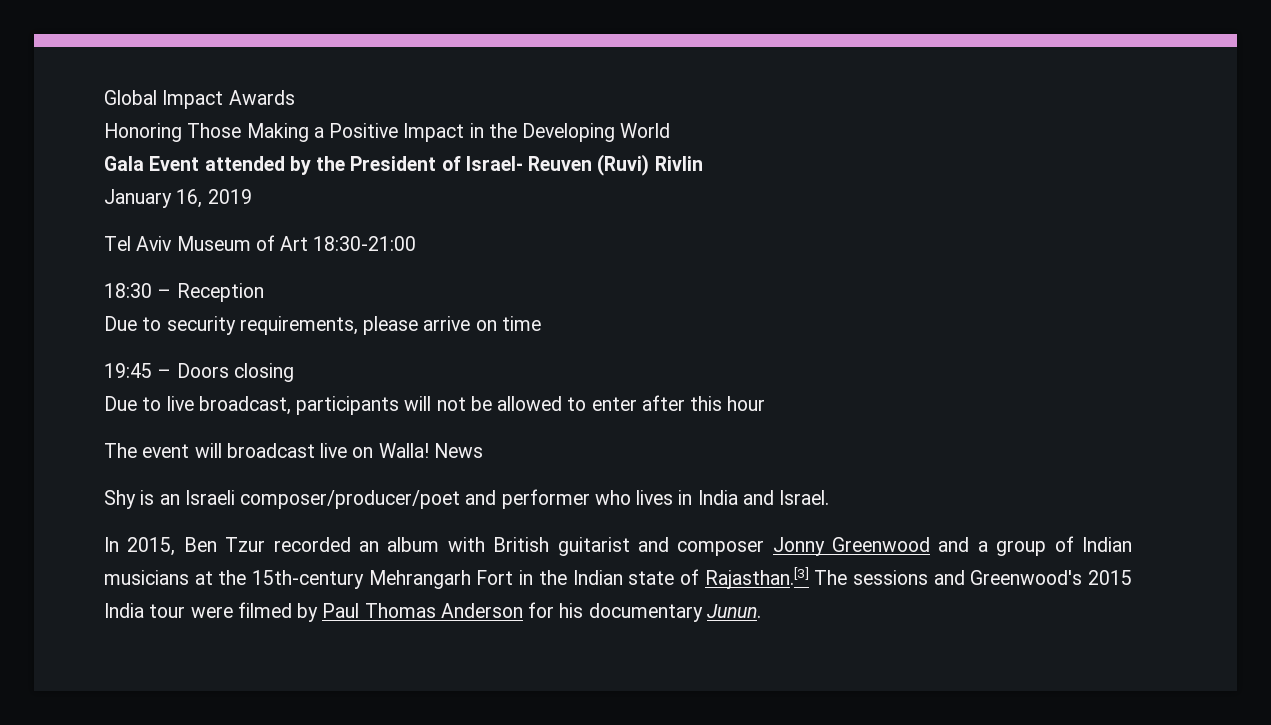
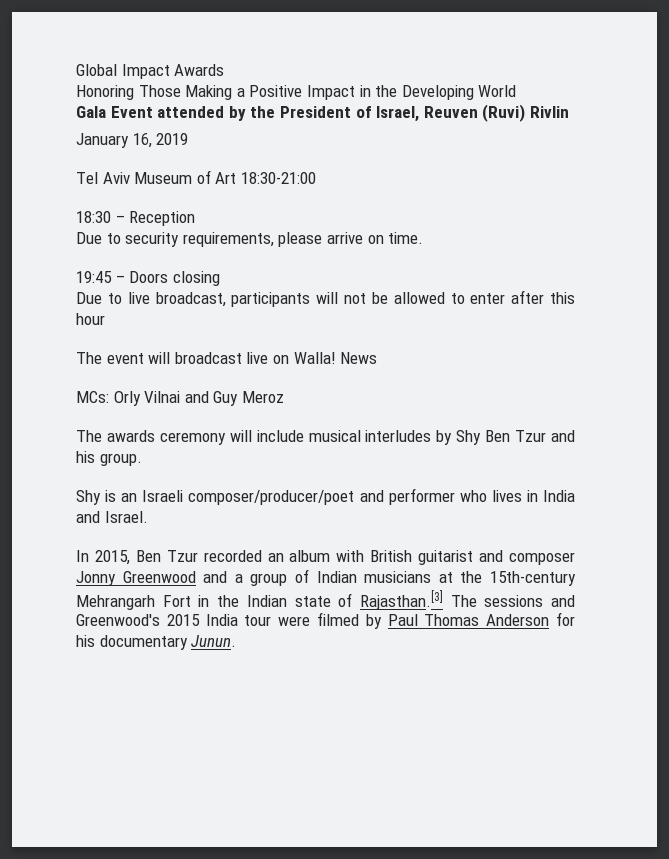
[465,156,523,171] Israel- -> [376,106,420,122] Israel,
[501,316,541,331] time -> [388,232,424,244] time.
(483, 450) none -> [76,391,284,406] [76,430,576,445] [76,451,142,466] // MCs: Orly Vilnai and Guy Meroz // The awards ceremony will include musical interludes by Shy Ben Tzur and his group.

